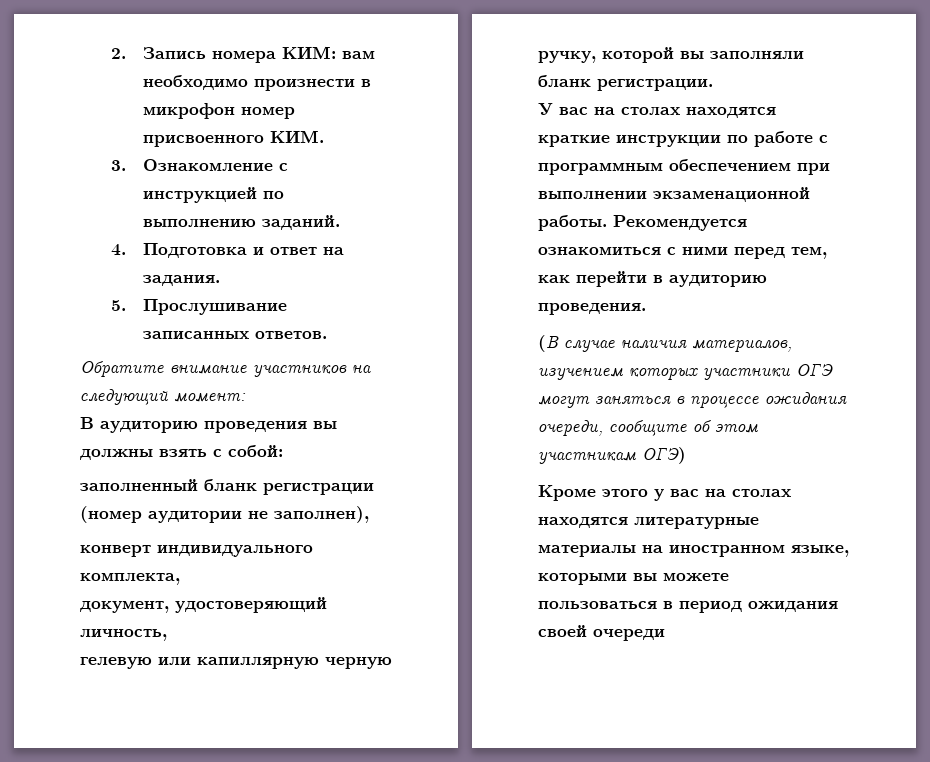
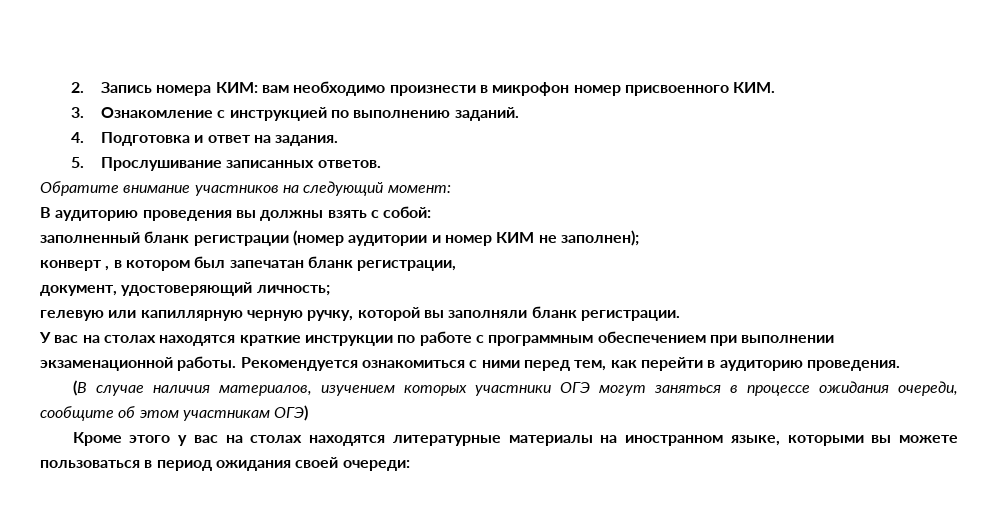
[248,506,369,523] [80,545,313,557] [80,573,180,585] не заполнен), // конверт индивидуального комплекта, -> [431,230,639,246] [40,256,457,271] и номер КИМ не заполнен); // конверт , в котором был запечатан бланк регистрации,
[80,629,167,641] личность, -> [256,285,330,296] личность;
[593,629,665,641] очереди -> [342,460,410,471] очереди:

